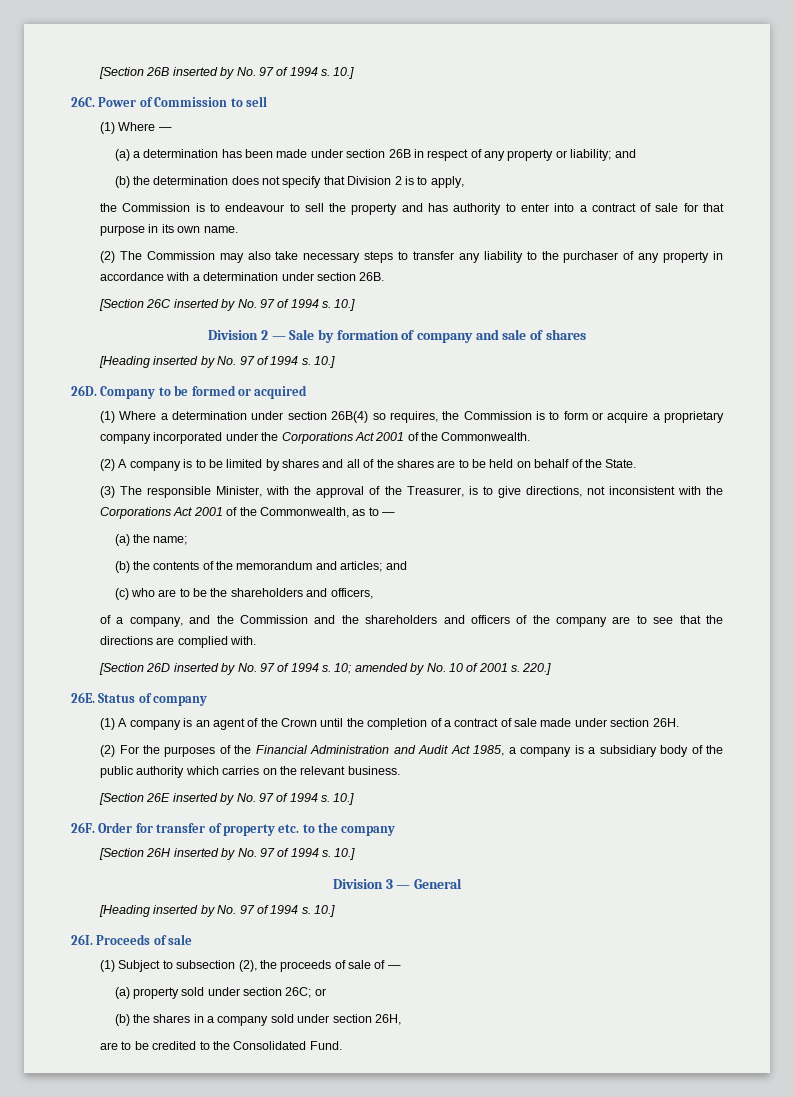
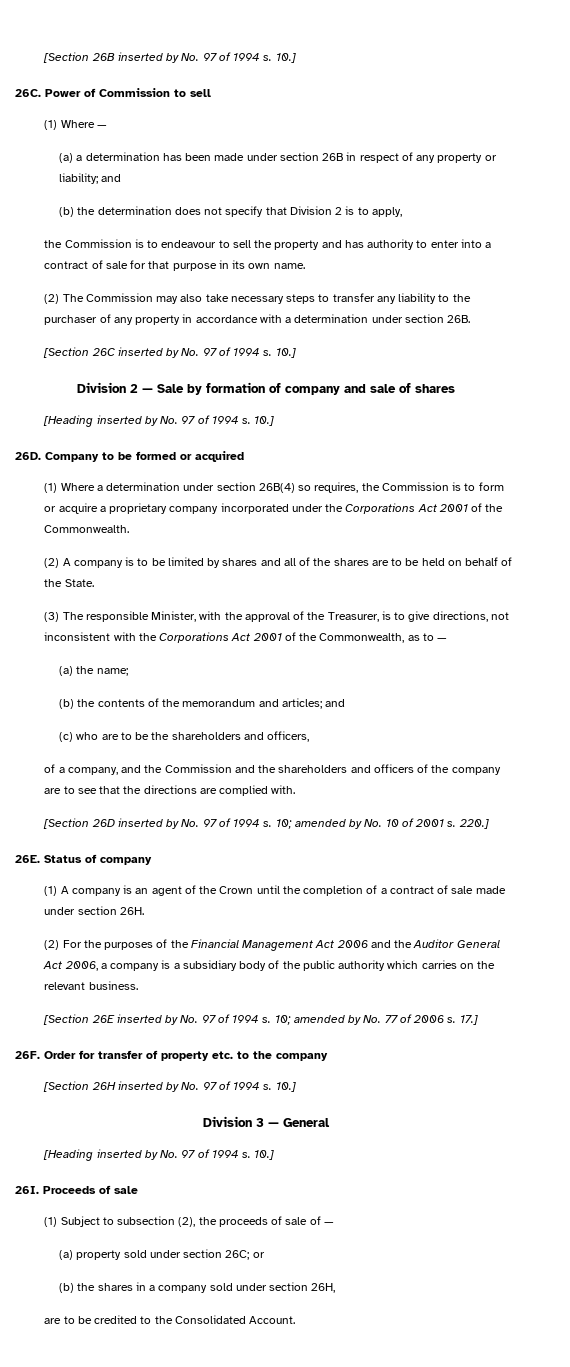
[310,745,505,756] Administration and Audit Act 1985, -> [242,939,500,951] [43,961,98,971] Management Act 2006 and the Auditor General Act 2006,
[333,793,355,805] 10.] -> [274,1014,478,1025] 10; amended by No. 77 of 2006 s. 17.]
[309,1041,342,1050] Fund. -> [249,1316,296,1324] Account.

